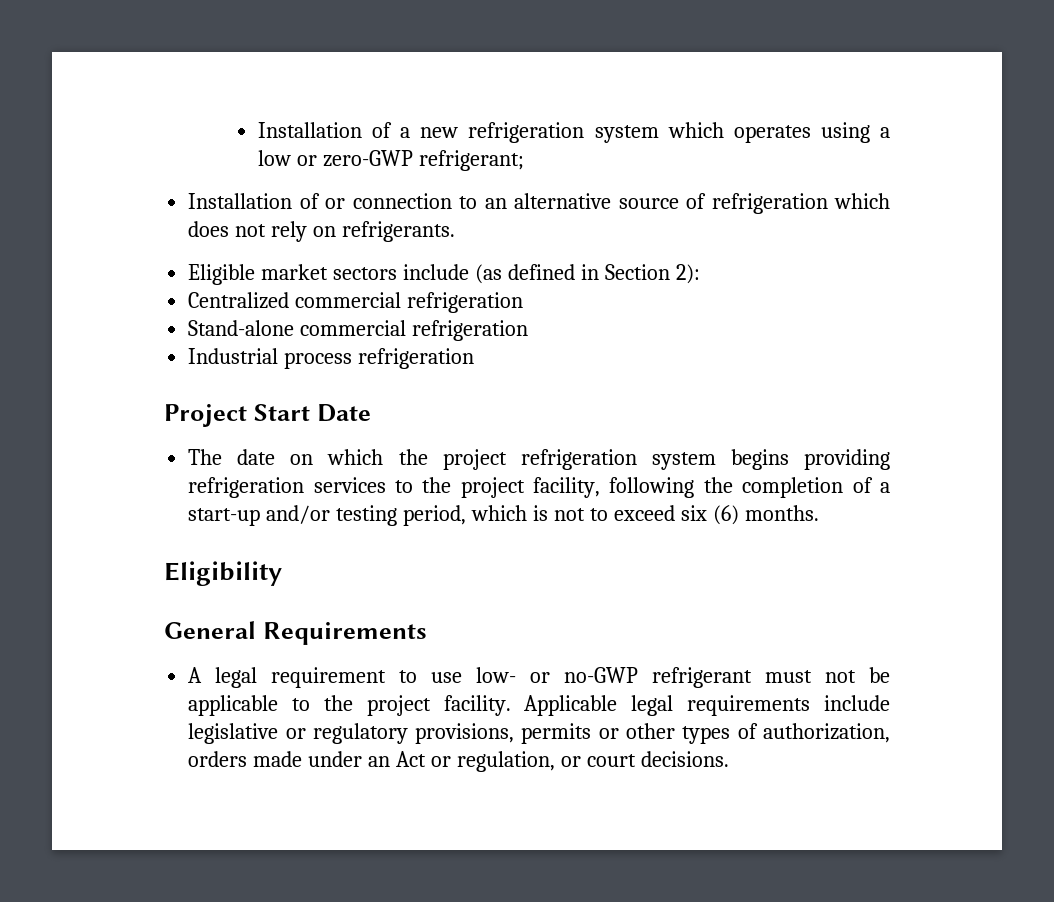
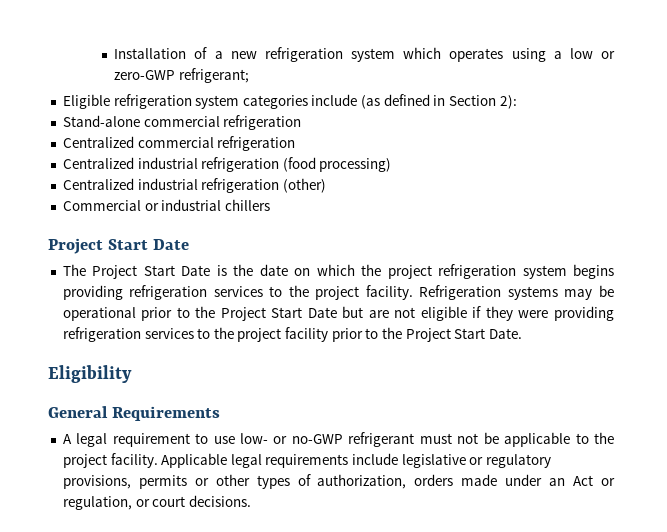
[188,193,891,214] [188,221,455,242] [188,264,398,285] Installation of or connection to an alternative source of refrigeration which does not rely on refrigerants. // Eligible market sectors -> [62,94,308,109] Eligible refrigeration system categories
(700, 274) none -> [62,115,302,130] // Stand-alone commercial refrigeration
[188,320,529,341] [188,348,475,369] Stand-alone commercial refrigeration // Industrial process refrigeration -> [62,157,392,172] [62,178,326,193] [62,199,270,211] Centralized industrial refrigeration (food processing) // Centralized industrial refrigeration (other) // Commercial or industrial chillers
(223, 457) none -> [92,264,254,279] Project Start Date is the
[533,477,890,498] [188,505,819,526] facility, following the completion of a start-up and/or testing period, which is not to exceed six (6) months. -> [365,285,614,300] [62,306,615,321] [62,327,522,342] facility. Refrigeration systems may be operational prior to the Project Start Date but are not eligible if they were providing refrigeration services to the project facility prior to the Project Start Date.

